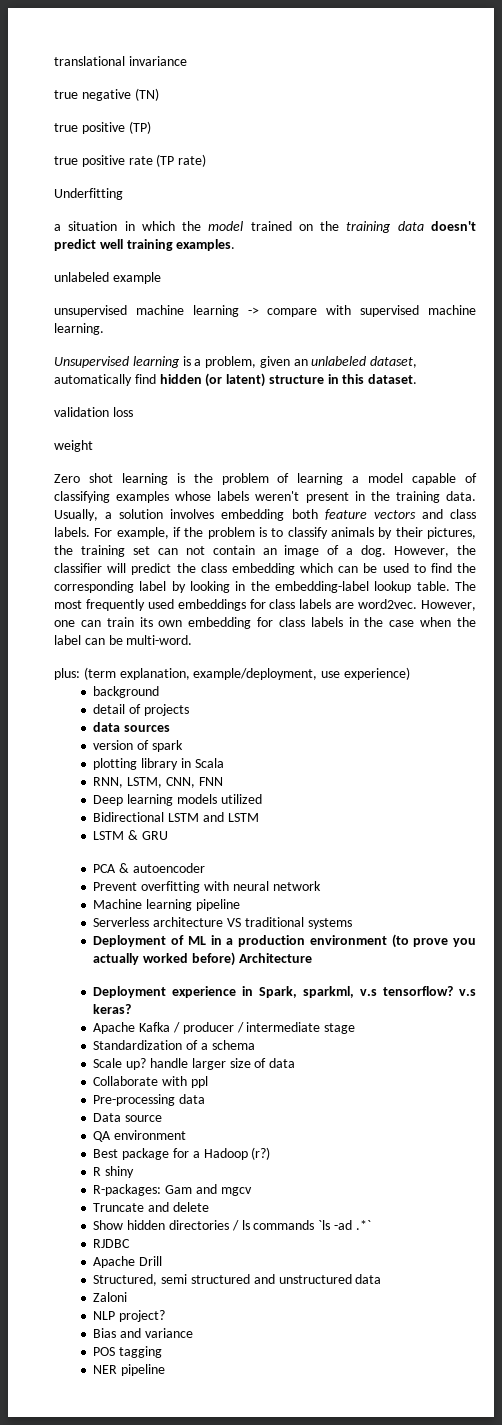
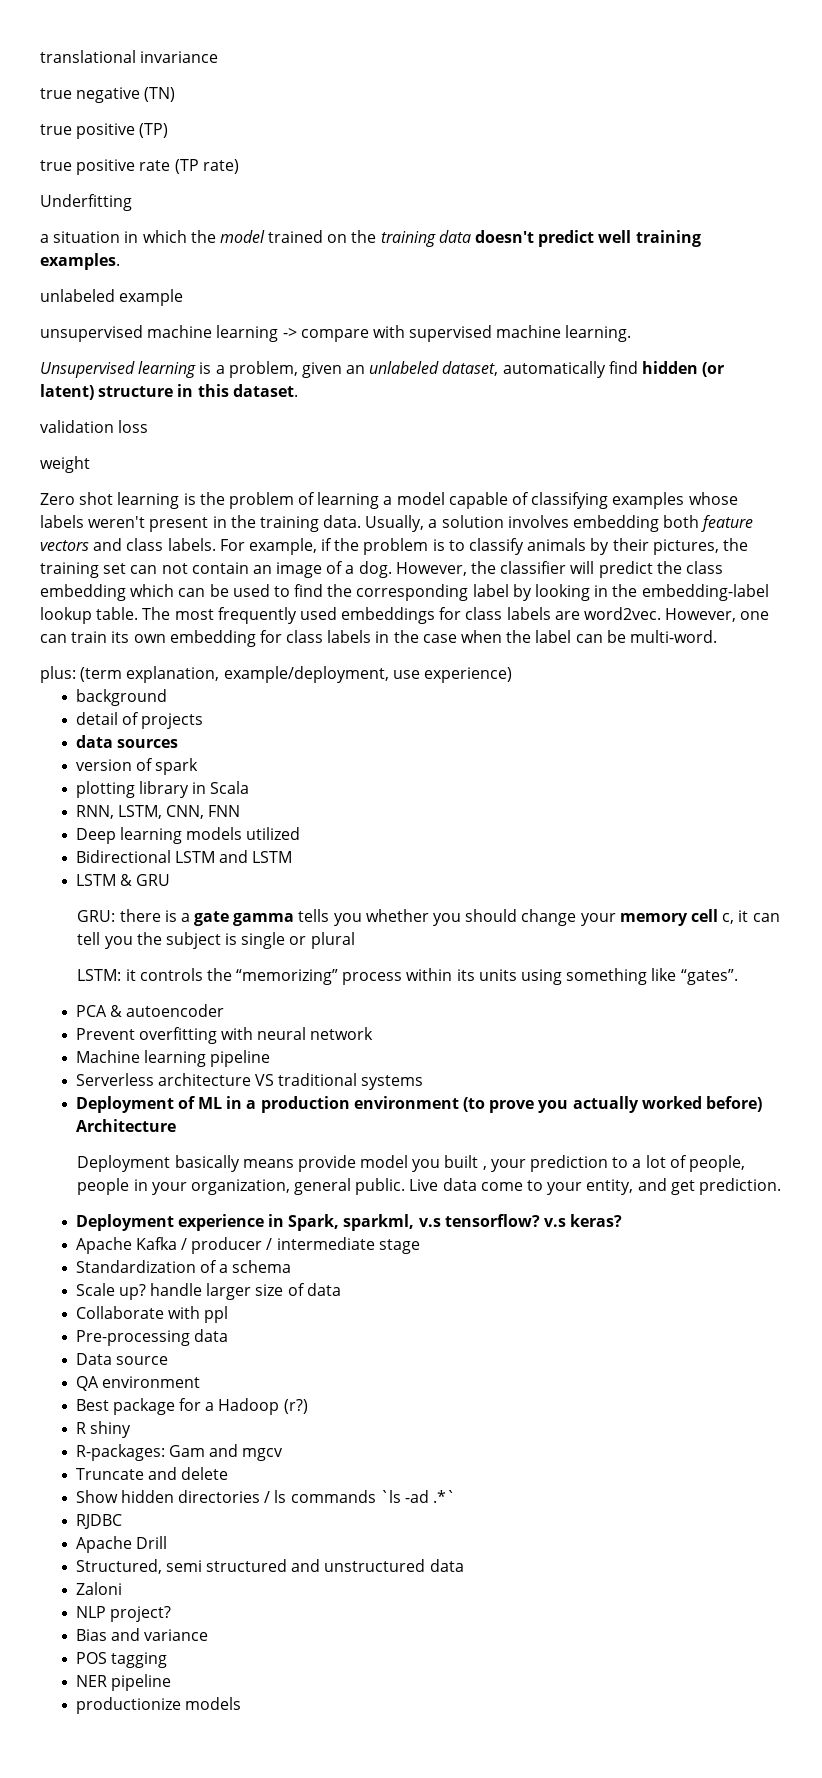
(168, 835) none -> [77,909,780,926] [77,932,355,949] [77,968,738,985] // GRU: there is a gate gamma tells you whether you should change your memory cell c, it can tell you the subject is single or plural // LSTM: it controls the “memorizing” process within its units using something like “gates”.
(312, 958) none -> [77,1155,745,1172] [77,1178,781,1195] // Deployment basically means provide model you built , your prediction to a lot of people, people in your organization, general public. Live data come to your entity, and get prediction.
(166, 1370) none -> [75,1697,241,1714] // productionize models

